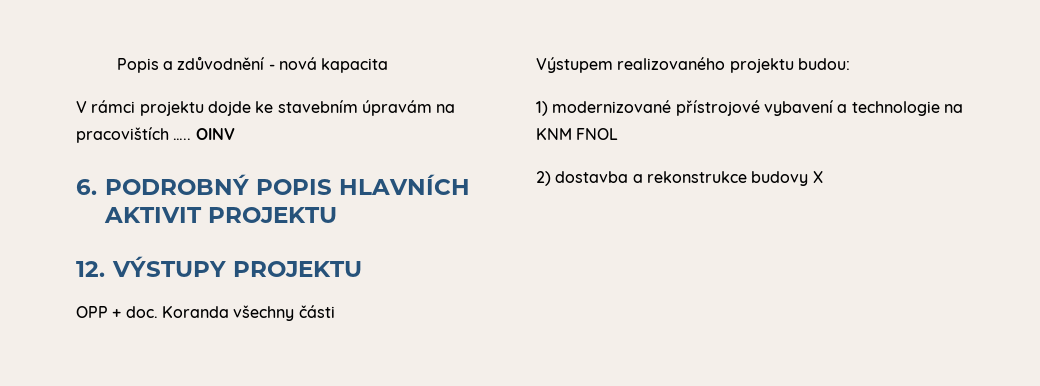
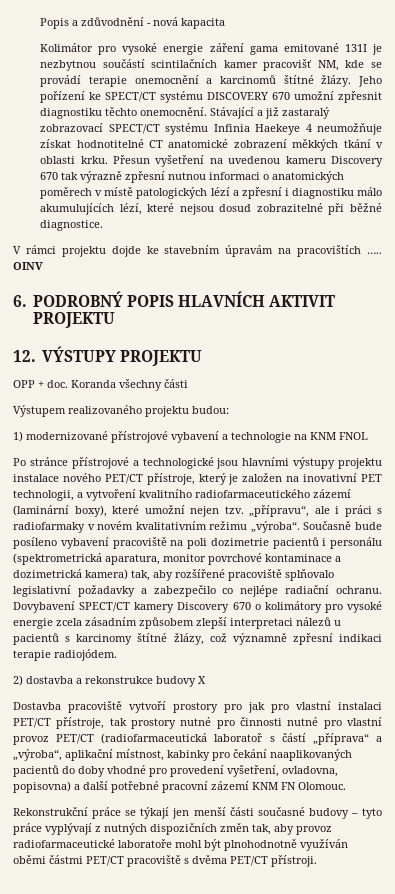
(389, 65) none -> [40,43,382,55] [40,59,382,71] [40,75,382,87] [40,91,382,103] [40,107,331,119] [40,123,382,135] [40,139,384,151] [40,155,383,167] [40,171,345,183] [40,187,382,199] [40,203,382,215] [40,220,104,231] // Kolimátor pro vysoké energie záření gama emitované 131I je nezbytnou součástí scintilačních kamer pracovišť NM, kde se provádí terapie onemocnění a karcinomů štítné žlázy. Jeho pořízení ke SPECT/CT systému DISCOVERY 670 umožní zpřesnit diagnostiku těchto onemocnění. Stávající a již zastaralý zobrazovací SPECT/CT systému Infinia Haekeye 4 neumožňuje získat hodnotitelné CT anatomické zobrazení měkkých tkání v oblasti krku. Přesun vyšetření na uvedenou kameru Discovery 670 tak výrazně zpřesní nutnou informaci o anatomických poměrech v místě patologických lézí a zpřesní i diagnostiku málo akumulujících lézí, které nejsou dosud zobrazitelné při běžné diagnostice.
(619, 134) none -> [13,457,382,469] [13,473,383,485] [13,489,351,501] [13,505,382,517] [13,521,382,533] [13,537,382,549] [13,553,341,565] [13,569,334,581] [13,585,382,597] [13,601,382,613] [13,617,341,629] [13,633,382,645] [13,649,117,661] // Po stránce přístrojové a technologické jsou hlavními výstupy projektu instalace nového PET/CT přístroje, který je založen na inovativní PET technologii, a vytvoření kvalitního radiofarmaceutického zázemí (laminární boxy), které umožní nejen tzv. „přípravu“, ale i práci s radiofarmaky v novém kvalitativním režimu „výroba“. Současně bude posíleno vybavení pracoviště na poli dozimetrie pacientů i personálu (spektrometrická aparatura, monitor povrchové kontaminace a dozimetrická kamera) tak, aby rozšířené pracoviště splňovalo legislativní požadavky a zabezpečilo co nejlépe radiační ochranu. Dovybavení SPECT/CT kamery Discovery 670 o kolimátory pro vysoké energie zcela zásadním způsobem zlepší interpretaci nálezů u pacientů s karcinomy štítné žlázy, což významně zpřesní indikaci terapie radiojódem.
(823, 177) none -> [13,701,382,713] [13,717,382,729] [13,733,383,745] [13,749,352,761] [13,765,338,777] [13,781,346,793] [13,807,382,819] [13,823,332,835] [13,839,348,851] [13,855,317,867] // Dostavba pracoviště vytvoří prostory pro jak pro vlastní instalaci PET/CT přístroje, tak prostory nutné pro činnosti nutné pro vlastní provoz PET/CT (radiofarmaceutická laboratoř s částí „příprava“ a „výroba“, aplikační místnost, kabinky pro čekání naaplikovaných pacientů do doby vhodné pro provedení vyšetření, ovladovna, popisovna) a další potřebné pracovní zázemí KNM FN Olomouc. // Rekonstrukční práce se týkají jen menší části současné budovy – tyto práce vyplývají z nutných dispozičních změn tak, aby provoz radiofarmaceutické laboratoře mohl být plnohodnotně využíván oběmi částmi PET/CT pracoviště s dvěma PET/CT přístroji.

